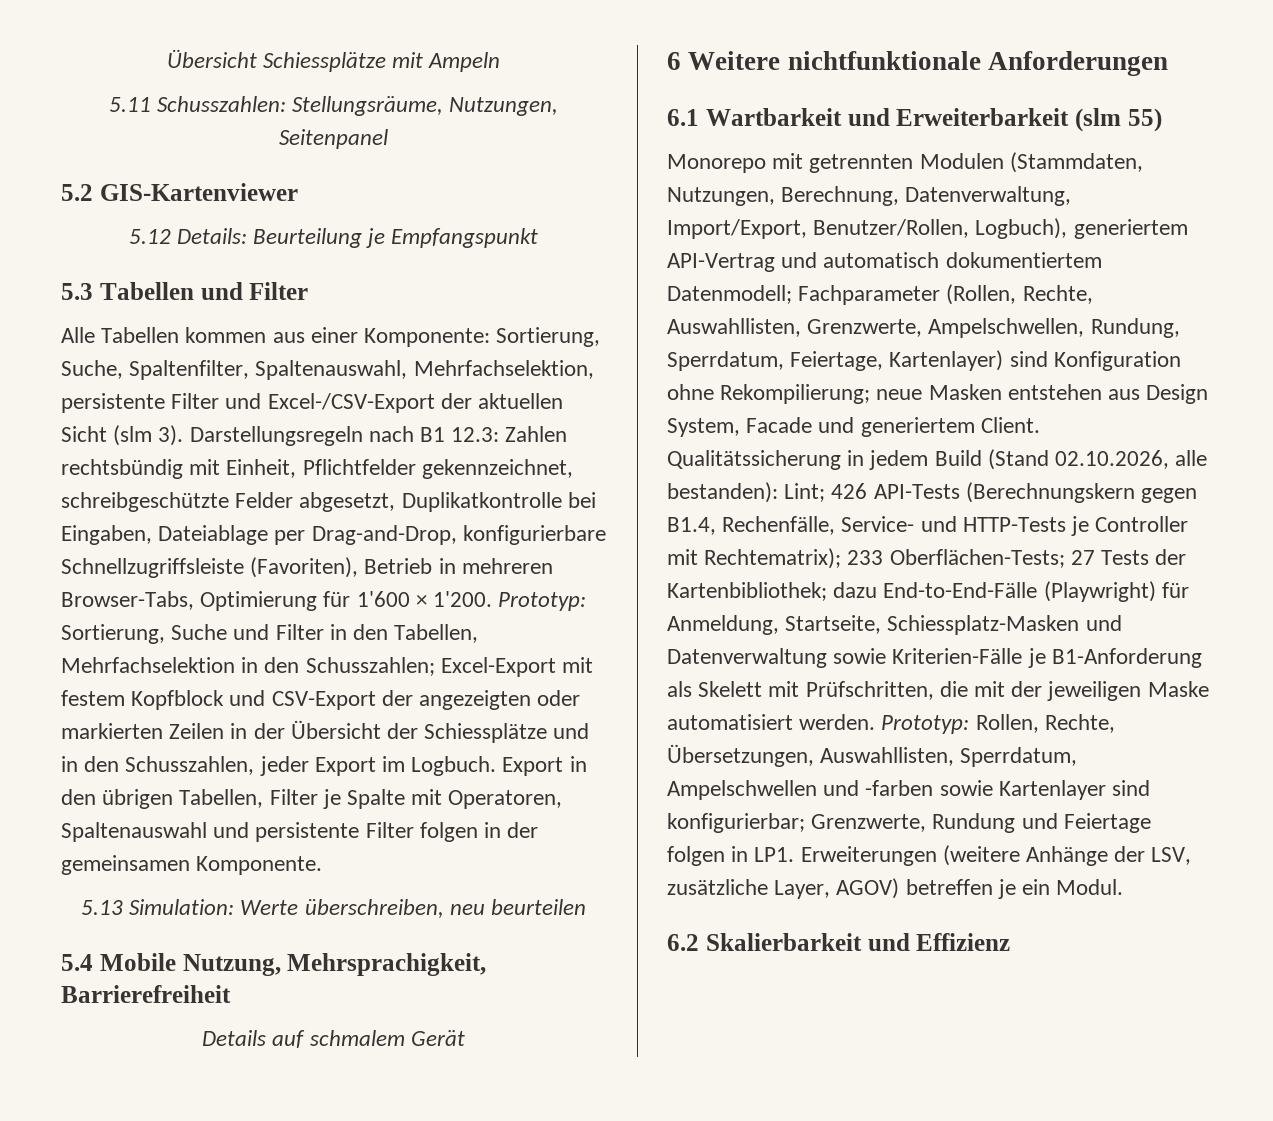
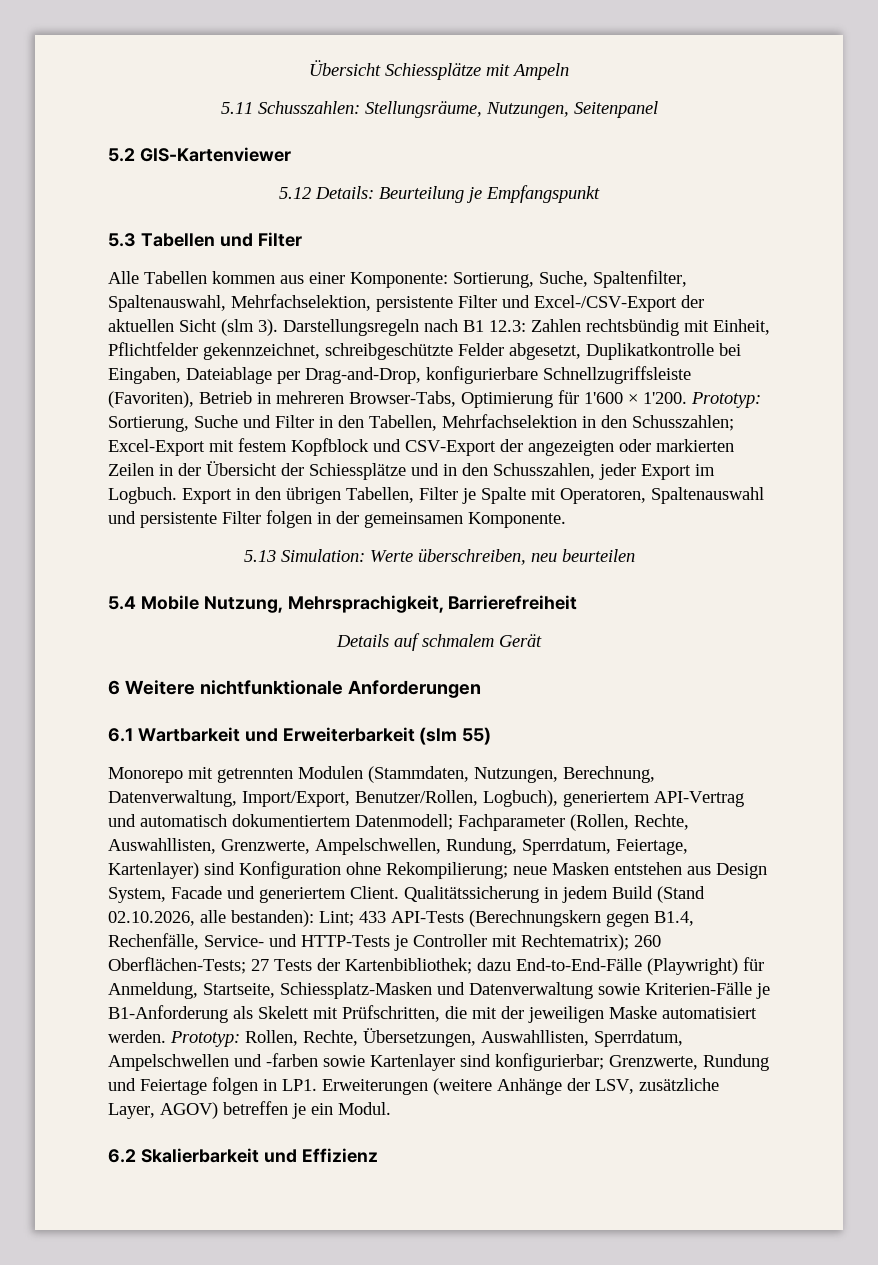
[831,483,868,499] 426 -> [359,911,386,923] 433
[847,550,884,565] 233 -> [634,935,661,947] 260

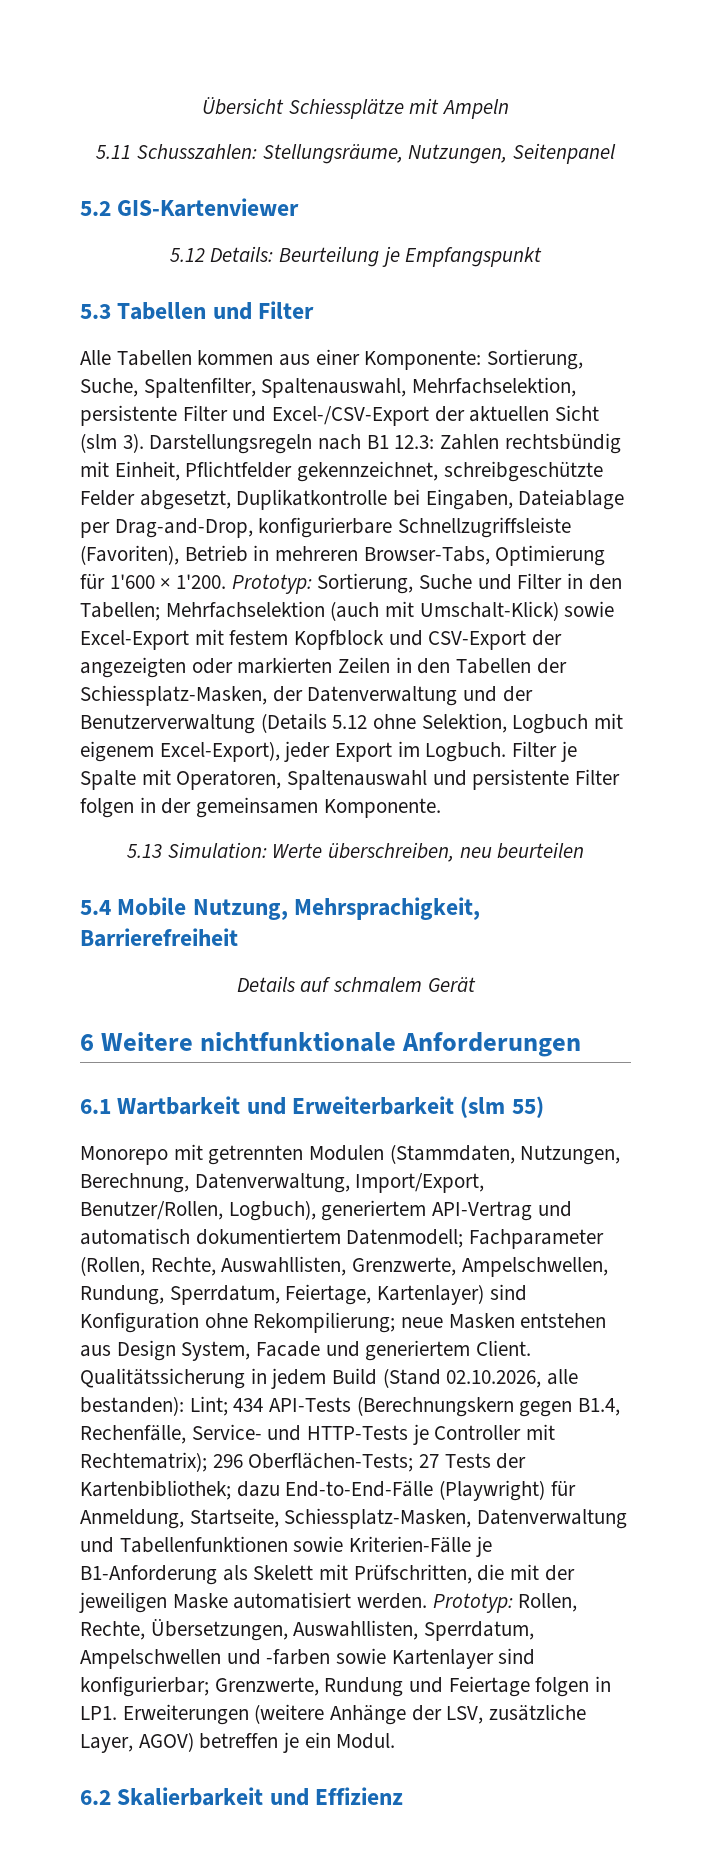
[369,414,734,431] Tabellen, Mehrfachselektion in den Schusszahlen; -> [80,601,615,621] Tabellen; Mehrfachselektion (auch mit Umschalt-Klick) sowie
[178,461,715,480] [108,487,414,504] der Übersicht der Schiessplätze und in den Schusszahlen, jeder Export im Logbuch. Export in den übrigen Tabellen, -> [417,658,567,674] [80,685,533,706] [80,713,624,734] [80,741,507,762] den Tabellen der Schiessplatz-Masken, der Datenverwaltung und der Benutzerverwaltung (Details 5.12 ohne Selektion, Logbuch mit eigenem Excel-Export), jeder Export im Logbuch.
[359,911,386,923] 433 -> [233,1398,264,1412] 434
[634,935,661,947] 260 -> [212,1454,243,1468] 296
[280,982,593,999] Schiessplatz-Masken und Datenverwaltung -> [284,1508,628,1529] [80,1536,288,1553] Schiessplatz-Masken, Datenverwaltung und Tabellenfunktionen

